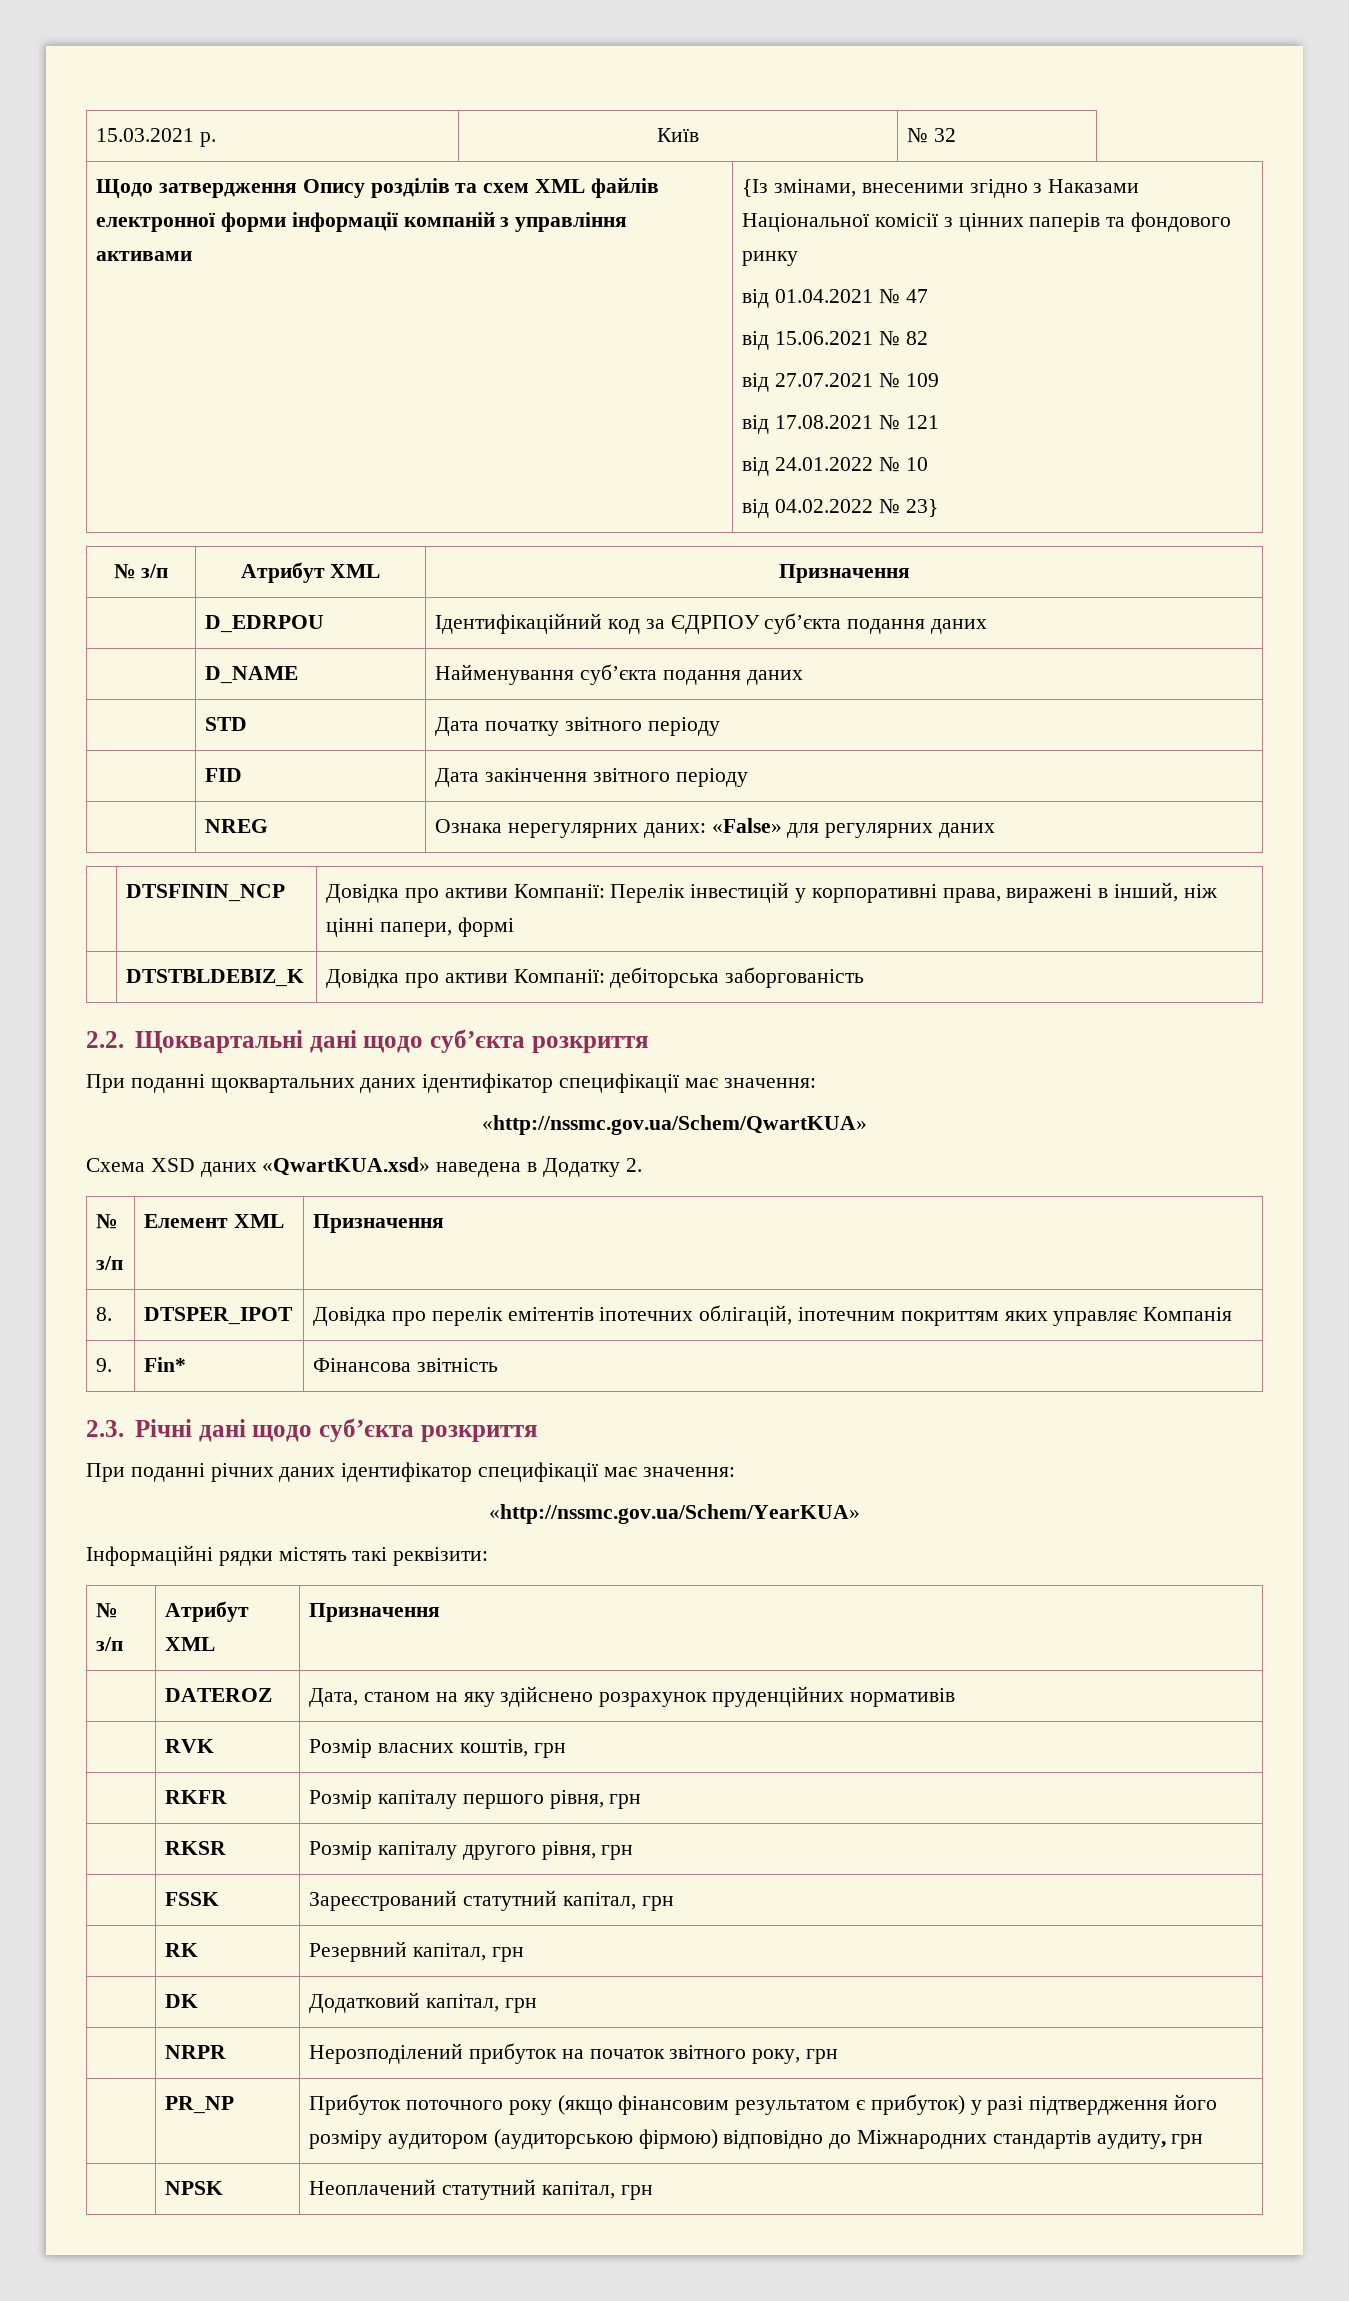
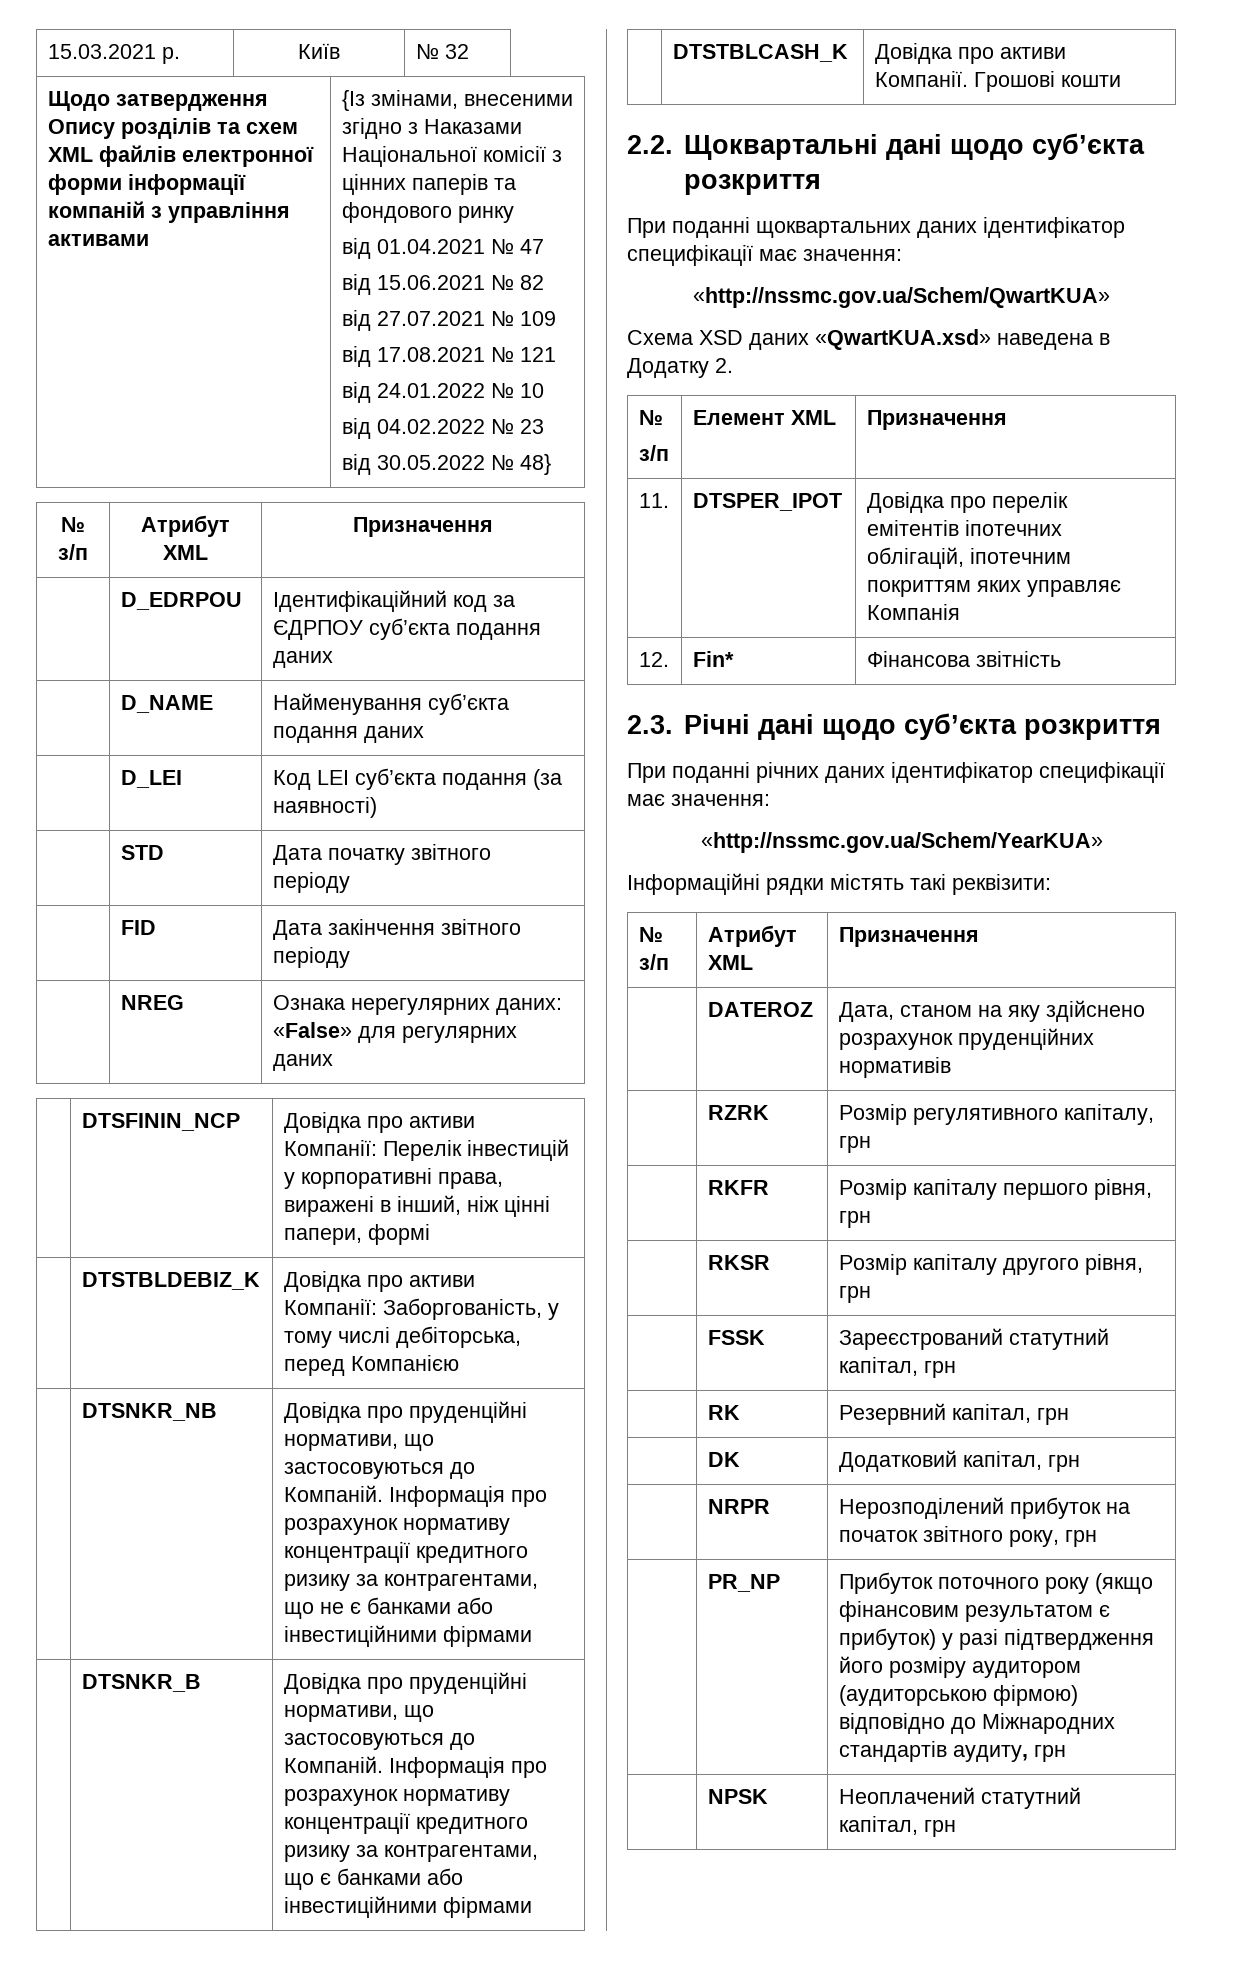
[905,499,938,517] 23} -> [519,419,544,434] [341,454,551,475] 23 // від 30.05.2022 № 48}
(803, 677) none -> [120,770,182,788] [272,768,562,790] [272,797,377,818] // | D_LEI | Код LEI суб’єкта подання (за наявності)
[610,967,865,988] дебіторська заборгованість -> [382,1298,559,1320] [283,1326,521,1348] [283,1355,459,1376] [81,1403,217,1421] [283,1401,527,1423] [283,1434,434,1451] [283,1462,475,1479] [283,1485,547,1507] [283,1518,510,1535] [283,1542,528,1563] [283,1574,538,1591] [283,1597,493,1619] [283,1625,532,1647] [81,1674,201,1692] [283,1672,527,1694] [283,1705,434,1722] [283,1733,475,1750] [283,1756,547,1778] [283,1789,510,1806] [283,1813,528,1834] [283,1845,538,1862] [283,1868,463,1890] [283,1896,532,1918] [672,44,848,62] [874,43,1066,64] [874,71,1121,92] Заборгованість, у тому числі дебіторська, перед Компанією // | DTSNKR_NB | Довідка про пруденційні нормативи, що застосовуються до Компаній. Інформація про розрахунок нормативу концентрації кредитного ризику за контрагентами, що не є банками або інвестиційними фірмами // | DTSNKR_B | Довідка про пруденційні нормативи, що застосовуються до Компаній. Інформація про розрахунок нормативу концентрації кредитного ризику за контрагентами, що є банками або інвестиційними фірмами // | DTSTBLCASH_K | Довідка про активи Компанії. Грошові кошти
[96,1307,113,1321] 8. -> [638,493,669,508] 11.
[96,1358,113,1372] 9. -> [638,652,669,667] 12.
[165,1739,215,1753] [309,1739,528,1758] RVK | Розмір власних коштів, -> [707,1105,769,1120] [838,1104,1154,1125] RZRK | Розмір регулятивного капіталу,

